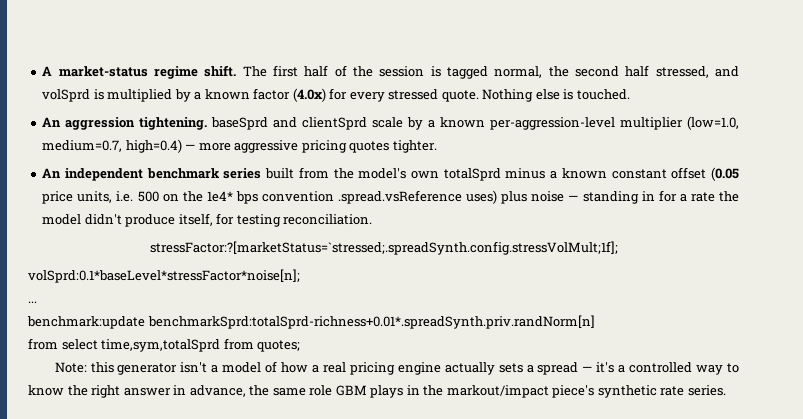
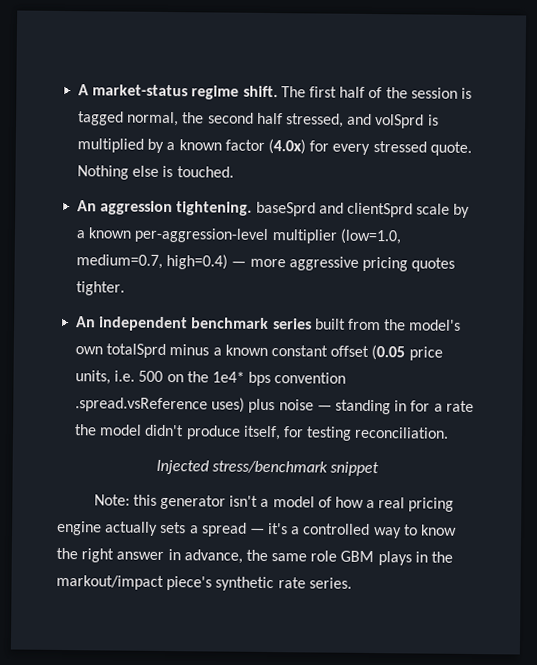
[149,241,618,255] [28,269,300,283] [28,301,37,303] [27,315,595,329] [28,338,301,352] stressFactor:?[marketStatus=`stressed;.spreadSynth.config.stressVolMult;1f]; // volSprd:0.1*baseLevel*stressFactor*noise[n]; // ... // benchmark:update benchmarkSprd:totalSprd-richness+0.01*.spreadSynth.priv.randNorm[n] // from select time,sym,totalSprd from quotes; -> [155,459,380,477] Injected stress/benchmark snippet

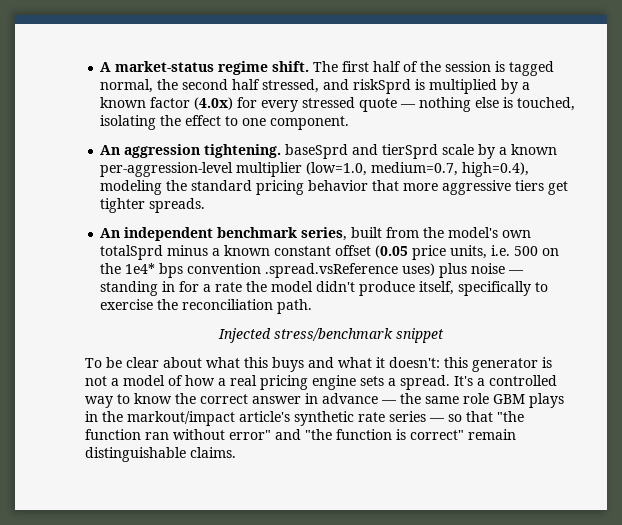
[375,114,425,129] volSprd -> [353,79,412,94] riskSprd
[429,141,472,156] [77,165,234,180] quote. Nothing else is touched. -> [359,97,576,112] [100,115,350,130] quote — nothing else is touched, isolating the effect to one component.
[346,202,413,218] clientSprd -> [382,144,439,159] tierSprd
[166,254,456,272] [76,281,126,296] high=0.4) — more aggressive pricing quotes tighter. -> [462,162,530,177] [100,180,569,195] [100,198,206,213] high=0.4), modeling the standard pricing behavior that more aggressive tiers get tighter spreads.
[272,318,312,330] series -> [301,227,348,241] series,
[282,426,450,441] [155,459,380,477] [93,494,259,510] for testing reconciliation. // Injected stress/benchmark snippet // Note: this generator isn't -> [458,281,549,296] [100,299,313,314] [217,328,444,343] [85,357,552,372] [85,376,107,386] specifically to exercise the reconciliation path. // Injected stress/benchmark snippet // To be clear about what this buys and what it doesn't: this generator is not
[105,521,159,536] actually -> (356, 382) none
[201,522,289,537] spread — it's -> [400,375,473,390] spread. It's
[81,548,115,563] right -> [200,394,248,404] correct
[183,549,243,564] advance, -> [322,393,397,404] advance —
[166,576,213,591] piece's -> [239,411,290,422] article's
[308,577,352,589] series. -> [389,411,524,422] [85,429,516,440] [85,447,236,462] series — so that "the function ran without error" and "the function is correct" remain distinguishable claims.

